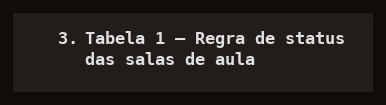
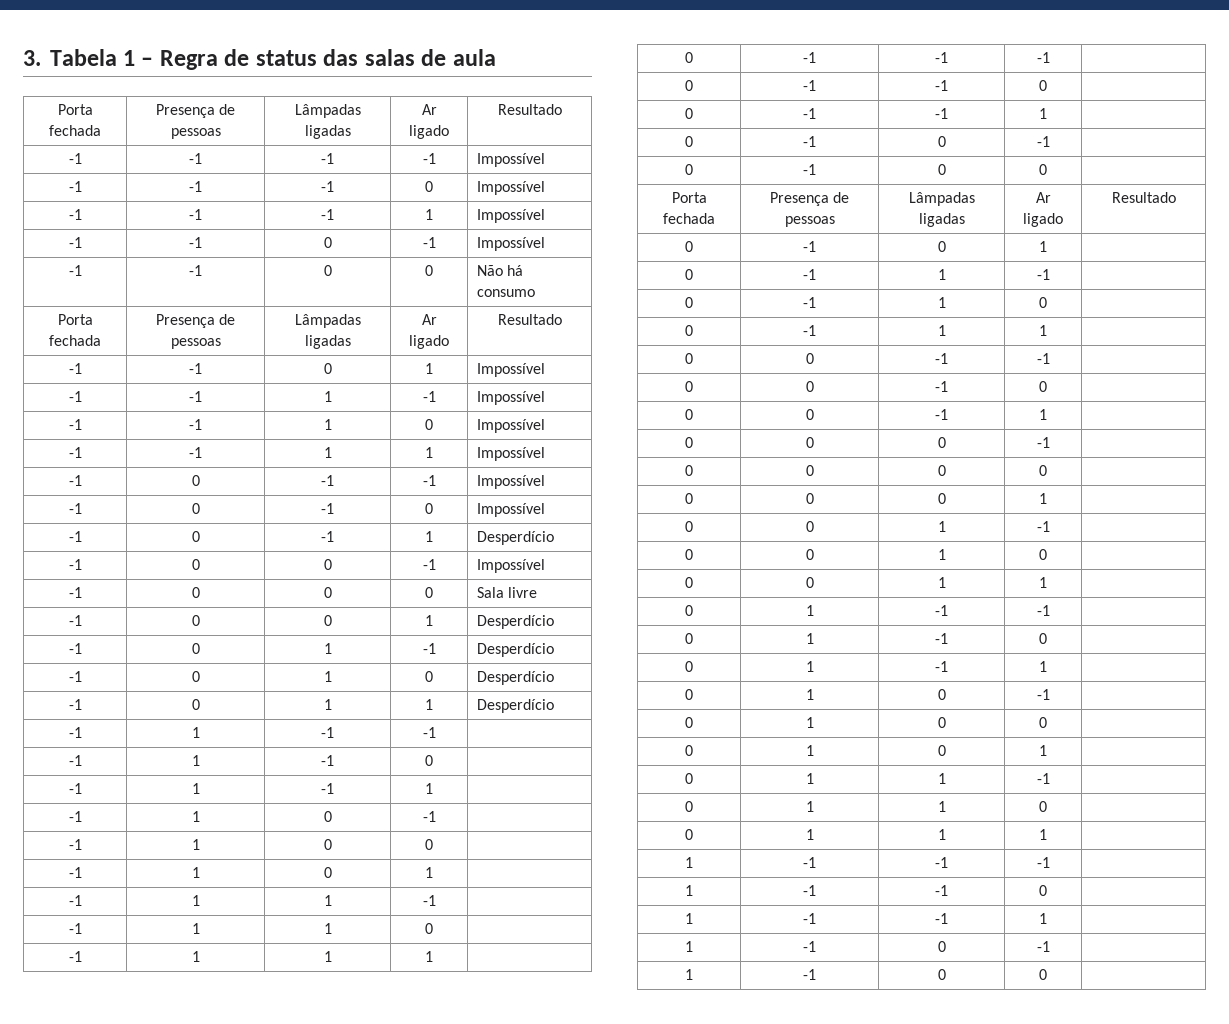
(255, 58) none -> [57,104,93,115] [49,125,101,136] [155,104,236,118] [170,128,221,139] [294,104,361,118] [304,125,351,139] [421,104,437,115] [409,125,449,139] [497,104,562,115] [68,153,82,164] [189,153,202,164] [321,153,334,164] [422,153,436,164] [477,153,546,167] [68,181,82,192] [189,181,202,192] [321,181,334,192] [425,181,433,192] [477,181,546,195] [68,209,82,220] [189,209,202,220] [321,209,334,220] [425,209,433,220] [477,209,546,223] [68,237,82,248] [189,237,202,248] [323,237,332,248] [422,237,436,248] [477,237,546,251] [68,265,82,276] [189,265,202,276] [323,265,332,276] [425,265,433,276] [477,265,524,276] [477,289,536,297] [57,314,93,325] [49,335,101,346] [155,314,236,328] [170,338,221,349] [294,314,361,328] [304,335,351,349] [421,314,437,325] [409,335,449,349] [497,314,562,325] [68,363,82,374] [189,363,202,374] [323,363,332,374] [425,363,433,374] [477,363,546,377] [68,391,82,402] [189,391,202,402] [323,391,332,402] [422,391,436,402] [477,391,546,405] [68,419,82,430] [189,419,202,430] [323,419,332,430] [425,419,433,430] [477,419,546,433] [68,447,82,458] [189,447,202,458] [323,447,332,458] [425,447,433,458] [477,447,546,461] [68,475,82,486] [191,475,200,486] [321,475,334,486] [422,475,436,486] [477,475,546,489] [68,503,82,514] [191,503,200,514] [321,503,334,514] [425,503,433,514] [477,503,546,517] [68,531,82,542] [191,531,200,542] [321,531,334,542] [425,531,433,542] [477,531,555,545] [68,559,82,570] [191,559,200,570] [323,559,332,570] [422,559,436,570] [477,559,546,573] [68,587,82,598] [191,587,200,598] [323,587,332,598] [425,587,433,598] [477,587,538,598] [68,615,82,626] [191,615,200,626] [323,615,332,626] [425,615,433,626] [477,615,555,629] [68,643,82,654] [191,643,200,654] [323,643,332,654] [422,643,436,654] [477,643,555,657] [68,671,82,682] [191,671,200,682] [323,671,332,682] [425,671,433,682] [477,671,555,685] [68,699,82,710] [191,699,200,710] [323,699,332,710] [425,699,433,710] [477,699,555,713] [68,727,82,738] [191,727,200,738] [321,727,334,738] [422,727,436,738] [68,755,82,766] [191,755,200,766] [321,755,334,766] [425,755,433,766] [68,783,82,794] [191,783,200,794] [321,783,334,794] [425,783,433,794] [68,811,82,822] [191,811,200,822] [323,811,332,822] [422,811,436,822] [68,839,82,850] [191,839,200,850] [323,839,332,850] [425,839,433,850] [68,867,82,878] [191,867,200,878] [323,867,332,878] [425,867,433,878] [68,895,82,906] [191,895,200,906] [323,895,332,906] [422,895,436,906] [68,923,82,934] [191,923,200,934] [323,923,332,934] [425,923,433,934] [68,951,82,962] [191,951,200,962] [323,951,332,962] [425,951,433,962] [685,52,693,63] [803,52,816,63] [935,52,948,63] [1036,52,1050,63] [685,80,693,91] [803,80,816,91] [935,80,948,91] [1039,80,1047,91] [685,108,693,119] [803,108,816,119] [935,108,948,119] [1039,108,1047,119] [685,136,693,147] [803,136,816,147] [937,136,946,147] [1036,136,1050,147] [685,164,693,175] [803,164,816,175] [937,164,946,175] [1039,164,1047,175] [671,192,707,203] [663,213,715,224] [769,192,850,206] [784,216,835,227] [908,192,975,206] [918,213,965,227] [1035,192,1051,203] [1023,213,1063,227] [1111,192,1176,203] [685,241,693,252] [803,241,816,252] [937,241,946,252] [1039,241,1047,252] [685,269,693,280] [803,269,816,280] [937,269,946,280] [1036,269,1050,280] [685,297,693,308] [803,297,816,308] [937,297,946,308] [1039,297,1047,308] [685,325,693,336] [803,325,816,336] [937,325,946,336] [1039,325,1047,336] [685,353,693,364] [805,353,814,364] [935,353,948,364] [1036,353,1050,364] [685,381,693,392] [805,381,814,392] [935,381,948,392] [1039,381,1047,392] [685,409,693,420] [805,409,814,420] [935,409,948,420] [1039,409,1047,420] [685,437,693,448] [805,437,814,448] [937,437,946,448] [1036,437,1050,448] [685,465,693,476] [805,465,814,476] [937,465,946,476] [1039,465,1047,476] [685,493,693,504] [805,493,814,504] [937,493,946,504] [1039,493,1047,504] [685,521,693,532] [805,521,814,532] [937,521,946,532] [1036,521,1050,532] [685,549,693,560] [805,549,814,560] [937,549,946,560] [1039,549,1047,560] [685,577,693,588] [805,577,814,588] [937,577,946,588] [1039,577,1047,588] [685,605,693,616] [805,605,814,616] [935,605,948,616] [1036,605,1050,616] [685,633,693,644] [805,633,814,644] [935,633,948,644] [1039,633,1047,644] [685,661,693,672] [805,661,814,672] [935,661,948,672] [1039,661,1047,672] [685,689,693,700] [805,689,814,700] [937,689,946,700] [1036,689,1050,700] [685,717,693,728] [805,717,814,728] [937,717,946,728] [1039,717,1047,728] [685,745,693,756] [805,745,814,756] [937,745,946,756] [1039,745,1047,756] [685,773,693,784] [805,773,814,784] [937,773,946,784] [1036,773,1050,784] [685,801,693,812] [805,801,814,812] [937,801,946,812] [1039,801,1047,812] [685,829,693,840] [805,829,814,840] [937,829,946,840] [1039,829,1047,840] [685,857,693,868] [803,857,816,868] [935,857,948,868] [1036,857,1050,868] [685,885,693,896] [803,885,816,896] [935,885,948,896] [1039,885,1047,896] [685,913,693,924] [803,913,816,924] [935,913,948,924] [1039,913,1047,924] [685,941,693,952] [803,941,816,952] [937,941,946,952] [1036,941,1050,952] [685,969,693,980] [803,969,816,980] [937,969,946,980] [1039,969,1047,980] // Porta fechada | Presença de pessoas | Lâmpadas ligadas | Ar ligado | Resultado // -1 | -1 | -1 | -1 | Impossível // -1 | -1 | -1 | 0 | Impossível // -1 | -1 | -1 | 1 | Impossível // -1 | -1 | 0 | -1 | Impossível // -1 | -1 | 0 | 0 | Não há consumo // Porta fechada | Presença de pessoas | Lâmpadas ligadas | Ar ligado | Resultado // -1 | -1 | 0 | 1 | Impossível // -1 | -1 | 1 | -1 | Impossível // -1 | -1 | 1 | 0 | Impossível // -1 | -1 | 1 | 1 | Impossível // -1 | 0 | -1 | -1 | Impossível // -1 | 0 | -1 | 0 | Impossível // -1 | 0 | -1 | 1 | Desperdício // -1 | 0 | 0 | -1 | Impossível // -1 | 0 | 0 | 0 | Sala livre // -1 | 0 | 0 | 1 | Desperdício // -1 | 0 | 1 | -1 | Desperdício // -1 | 0 | 1 | 0 | Desperdício // -1 | 0 | 1 | 1 | Desperdício // -1 | 1 | -1 | -1 | // -1 | 1 | -1 | 0 | // -1 | 1 | -1 | 1 | // -1 | 1 | 0 | -1 | // -1 | 1 | 0 | 0 | // -1 | 1 | 0 | 1 | // -1 | 1 | 1 | -1 | // -1 | 1 | 1 | 0 | // -1 | 1 | 1 | 1 | // 0 | -1 | -1 | -1 | // 0 | -1 | -1 | 0 | // 0 | -1 | -1 | 1 | // 0 | -1 | 0 | -1 | // 0 | -1 | 0 | 0 | // Porta fechada | Presença de pessoas | Lâmpadas ligadas | Ar ligado | Resultado // 0 | -1 | 0 | 1 | // 0 | -1 | 1 | -1 | // 0 | -1 | 1 | 0 | // 0 | -1 | 1 | 1 | // 0 | 0 | -1 | -1 | // 0 | 0 | -1 | 0 | // 0 | 0 | -1 | 1 | // 0 | 0 | 0 | -1 | // 0 | 0 | 0 | 0 | // 0 | 0 | 0 | 1 | // 0 | 0 | 1 | -1 | // 0 | 0 | 1 | 0 | // 0 | 0 | 1 | 1 | // 0 | 1 | -1 | -1 | // 0 | 1 | -1 | 0 | // 0 | 1 | -1 | 1 | // 0 | 1 | 0 | -1 | // 0 | 1 | 0 | 0 | // 0 | 1 | 0 | 1 | // 0 | 1 | 1 | -1 | // 0 | 1 | 1 | 0 | // 0 | 1 | 1 | 1 | // 1 | -1 | -1 | -1 | // 1 | -1 | -1 | 0 | // 1 | -1 | -1 | 1 | // 1 | -1 | 0 | -1 | // 1 | -1 | 0 | 0 |

